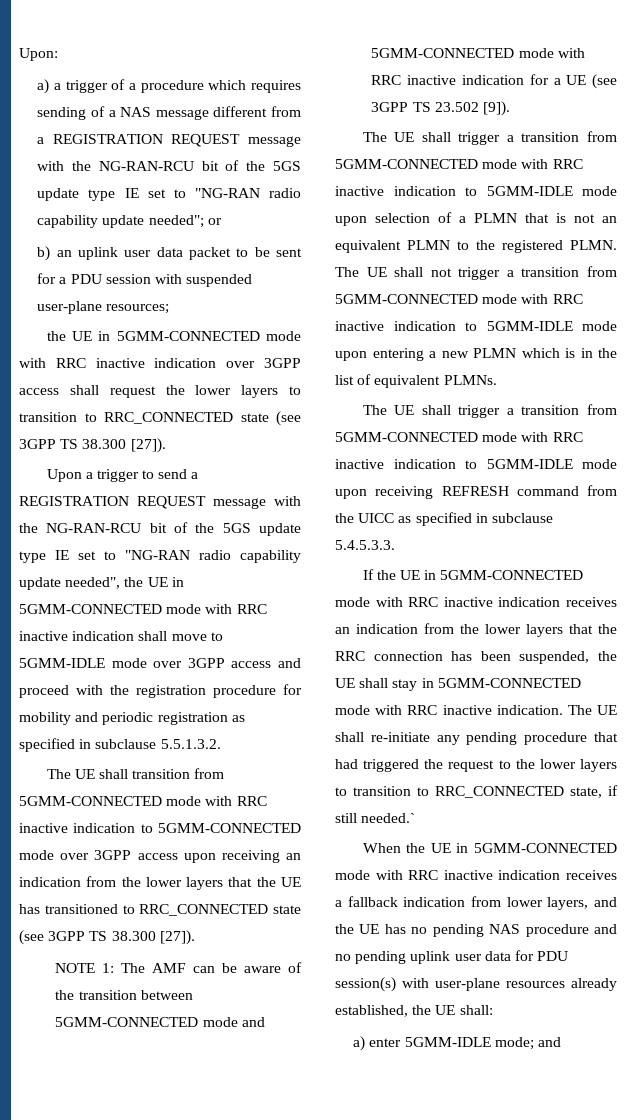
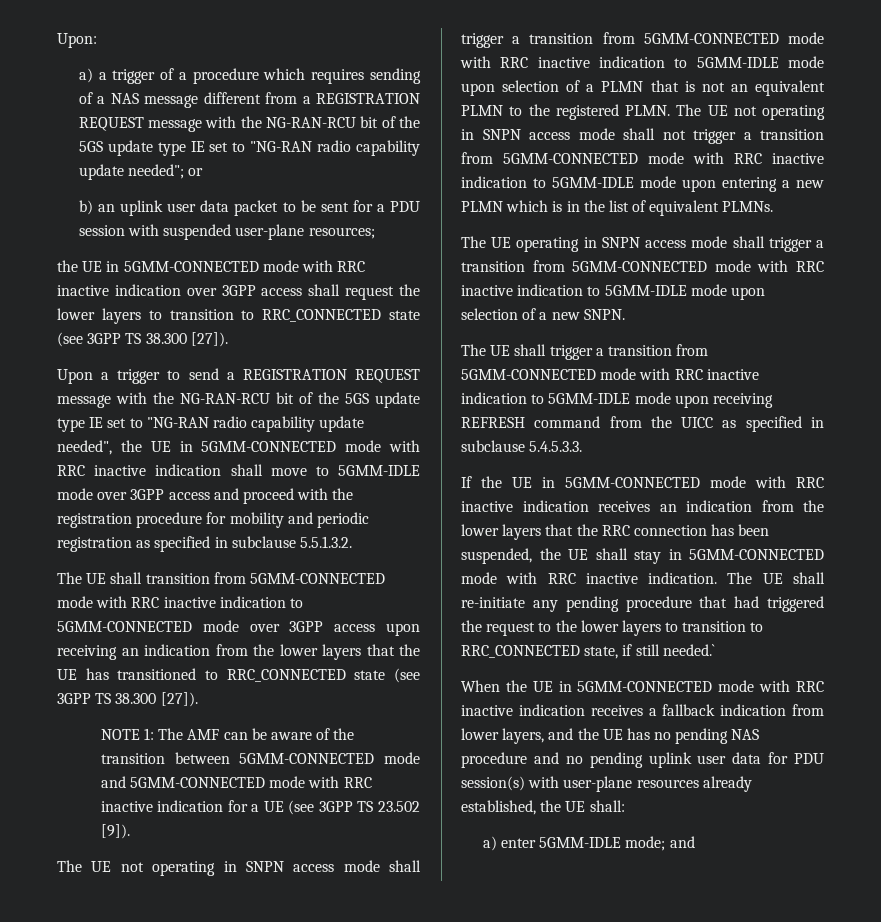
(415, 137) none -> [120,860,380,876] not operating in SNPN access mode
(387, 272) none -> [733,105,825,120] [461,128,615,140] not operating in SNPN access mode
(497, 380) none -> [461,236,824,252] [461,260,824,272] [461,284,765,300] [461,308,625,320] // The UE operating in SNPN access mode shall trigger a transition from 5GMM-CONNECTED mode with RRC inactive indication to 5GMM-IDLE mode upon selection of a new SNPN.

